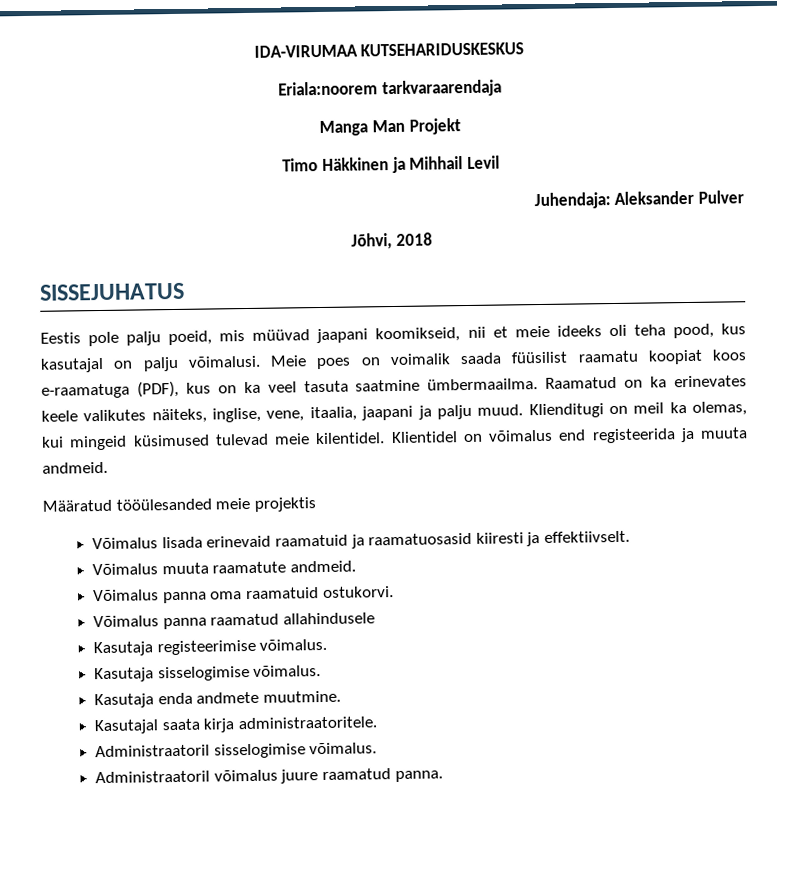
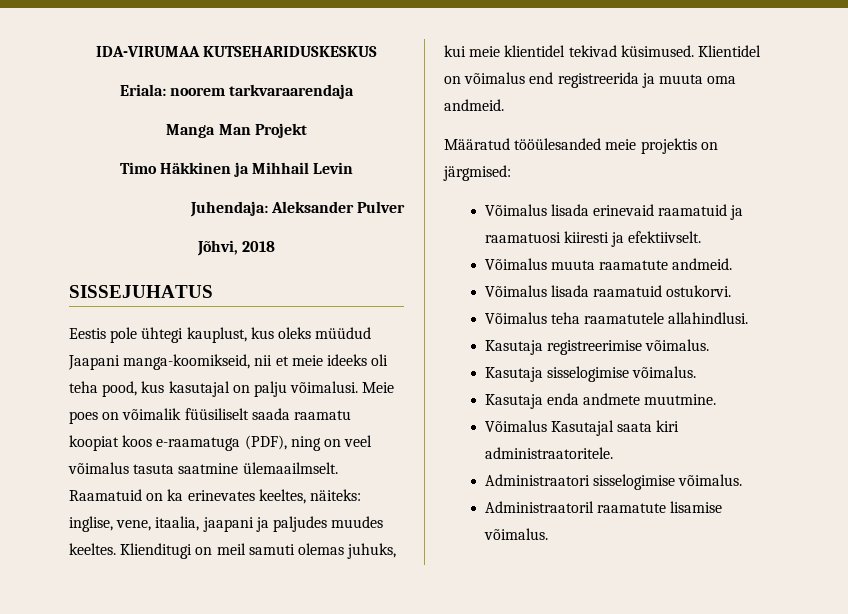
[278,81,379,96] Eriala:noorem -> [119,84,225,96] Eriala: noorem
[466,155,500,169] Levil -> [313,162,354,174] Levin
[126,327,461,346] palju poeid, mis müüvad jaapani koomikseid, -> [141,327,372,343] [68,354,251,370] ühtegi kauplust, kus oleks müüdud Jaapani manga-koomikseid,
[389,351,569,366] voimalik saada füüsilist -> [122,408,290,420] võimalik füüsiliselt saada
[185,375,747,394] [41,408,207,424] kus on ka veel tasuta saatmine ümbermaailma. Raamatud on ka erinevates keele valikutes näiteks, -> [290,435,373,451] [68,462,338,474] [69,489,361,504] ning on veel võimalus tasuta saatmine ülemaailmselt. Raamatuid on ka erinevates keeltes, näiteks:
[436,401,747,420] [41,432,386,451] palju muud. Klienditugi on meil ka olemas, kui mingeid küsimused tulevad meie kilentidel. -> [272,516,384,532] [69,543,397,559] [444,45,694,57] paljudes muudes keeltes. Klienditugi on meil samuti olemas juhuks, kui meie klientidel tekivad küsimused.
[591,428,676,444] registeerida -> [557,72,639,88] registreerida
(748, 433) none -> [707,76,737,84] oma
(317, 504) none -> [700,142,718,150] [443,165,511,181] on järgmised:
[368,532,473,546] raamatuosasid -> [484,232,561,243] raamatuosi
[544,530,631,543] effektiivselt. -> [628,231,702,243] efektiivselt.
[162,591,243,604] panna oma -> [550,285,589,297] lisada
[162,612,376,630] [93,639,256,657] panna raamatud allahindusele // Kasutaja registeerimise -> [550,312,749,324] [484,340,642,355] teha raamatutele allahindlusi. // Kasutaja registreerimise
(342, 696) none -> [484,420,547,432] Võimalus
[203,718,236,733] kirja -> [656,420,680,432] kiri
[95,744,211,758] Administraatoril -> [484,474,590,486] Administraatori
[213,768,443,784] võimalus juure raamatud panna. -> [596,501,722,513] [483,528,548,540] raamatute lisamise võimalus.

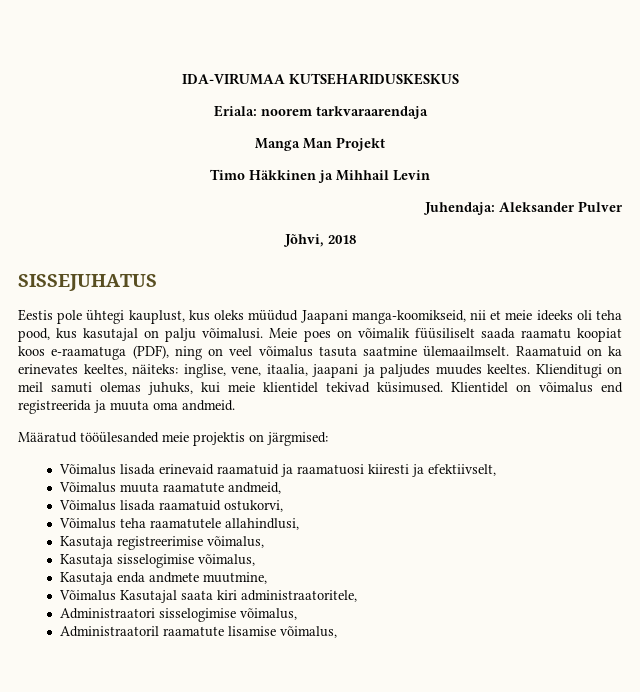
[628,231,702,243] efektiivselt. -> [427,464,496,476] efektiivselt,
[672,258,733,270] andmeid. -> [227,482,281,494] andmeid,
[666,285,732,297] ostukorvi. -> [223,500,283,512] ostukorvi,
[668,312,749,324] allahindlusi. -> [224,518,299,530] allahindlusi,
[644,339,709,351] võimalus. -> [206,536,264,548] võimalus,
[631,366,696,378] võimalus. -> [197,554,255,566] võimalus,
[644,394,717,405] muutmine. -> [202,572,267,584] muutmine,
[484,447,613,459] administraatoritele. -> [240,590,357,602] administraatoritele,
[677,474,742,486] võimalus. -> [239,608,297,620] võimalus,
[483,528,548,540] võimalus. -> [279,626,337,638] võimalus,

